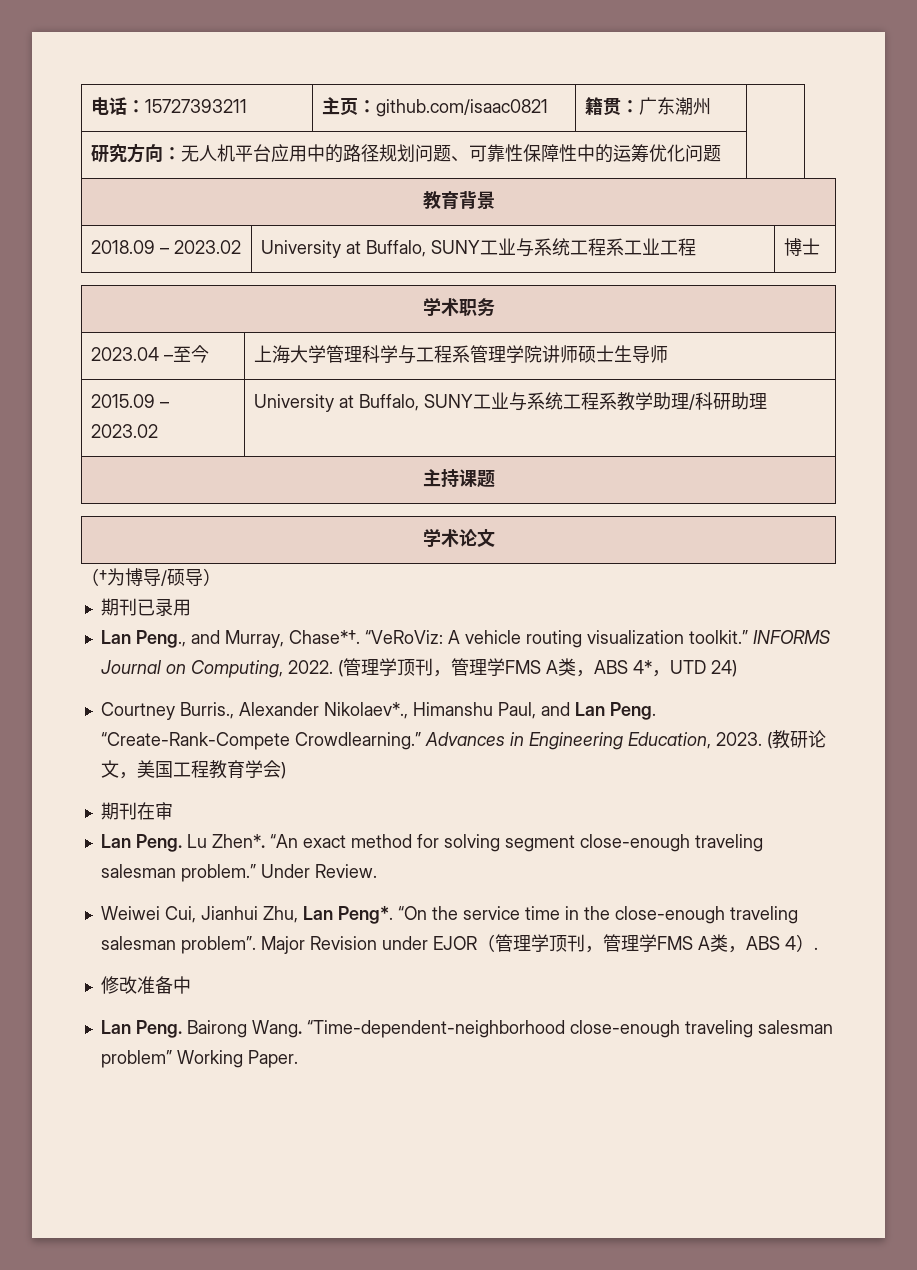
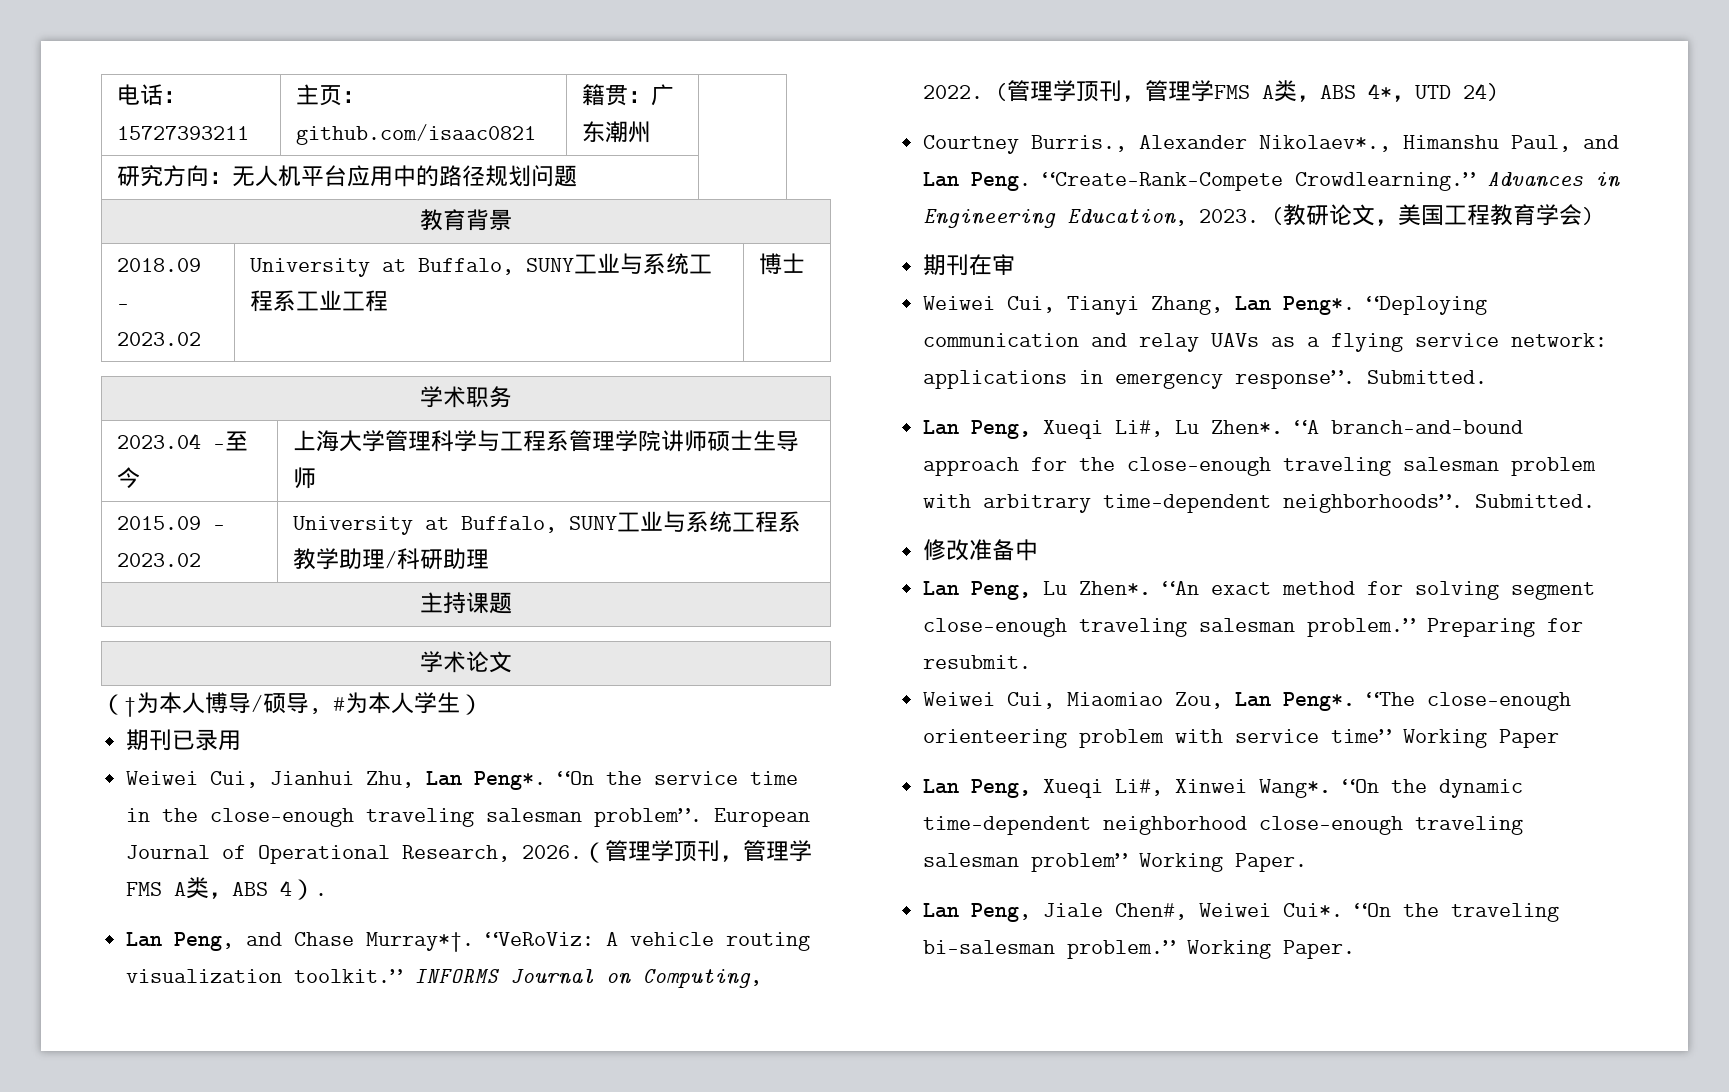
[450,144,721,163] 、可靠性保障性中的运筹优化问题 -> (577, 176) none
(125, 577) none -> [159,692,205,714] 本人
(203, 577) none -> [309,692,460,714] , #为本人学生
[100,630,360,648] Lan Peng., and Murray, Chase*†. -> [126,771,799,790] [126,808,811,827] [126,840,813,864] [126,877,328,900] [126,932,475,952] Weiwei Cui, Jianhui Zhu, Lan Peng*. “On the service time in the close-enough traveling salesman problem”. European Journal of Operational Research, 2026.（管理学顶刊，管理学FMS A类，ABS 4）. // Lan Peng, and Chase Murray*†.
[100,834,182,852] Lan Peng. -> [923,296,1488,315] [923,333,1608,352] [923,370,1488,389] [923,420,1524,439] [923,457,1597,476] [923,494,1596,513] [923,539,1039,561] [923,581,1032,600] Weiwei Cui, Tianyi Zhang, Lan Peng*. “Deploying communication and relay UAVs as a flying service network: applications in emergency response”. Submitted. // Lan Peng, Xueqi Li#, Lu Zhen*. “A branch-and-bound approach for the close-enough traveling salesman problem with arbitrary time-dependent neighborhoods”. Submitted. // 修改准备中 // Lan Peng,
[260,864,377,878] [100,906,798,924] [100,934,818,954] [100,976,191,994] [100,1020,565,1038] Under Review. // Weiwei Cui, Jianhui Zhu, Lan Peng*. “On the service time in the close-enough traveling salesman problem”. Major Revision under EJOR（管理学顶刊，管理学FMS A类，ABS 4）. // 修改准备中 // Lan Peng. Bairong Wang. “Time-dependent-neighborhood -> [1427,618,1584,637] [923,655,1032,669] [923,692,1572,711] [923,729,1560,748] [923,779,1524,798] [923,816,1248,835] Preparing for resubmit. // Weiwei Cui, Miaomiao Zou, Lan Peng*. “The close-enough orienteering problem with service time” Working Paper // Lan Peng, Xueqi Li#, Xinwei Wang*. “On the dynamic time-dependent neighborhood
(298, 1059) none -> [923,903,1560,922] [923,940,1356,959] // Lan Peng, Jiale Chen#, Weiwei Cui*. “On the traveling bi-salesman problem.” Working Paper.

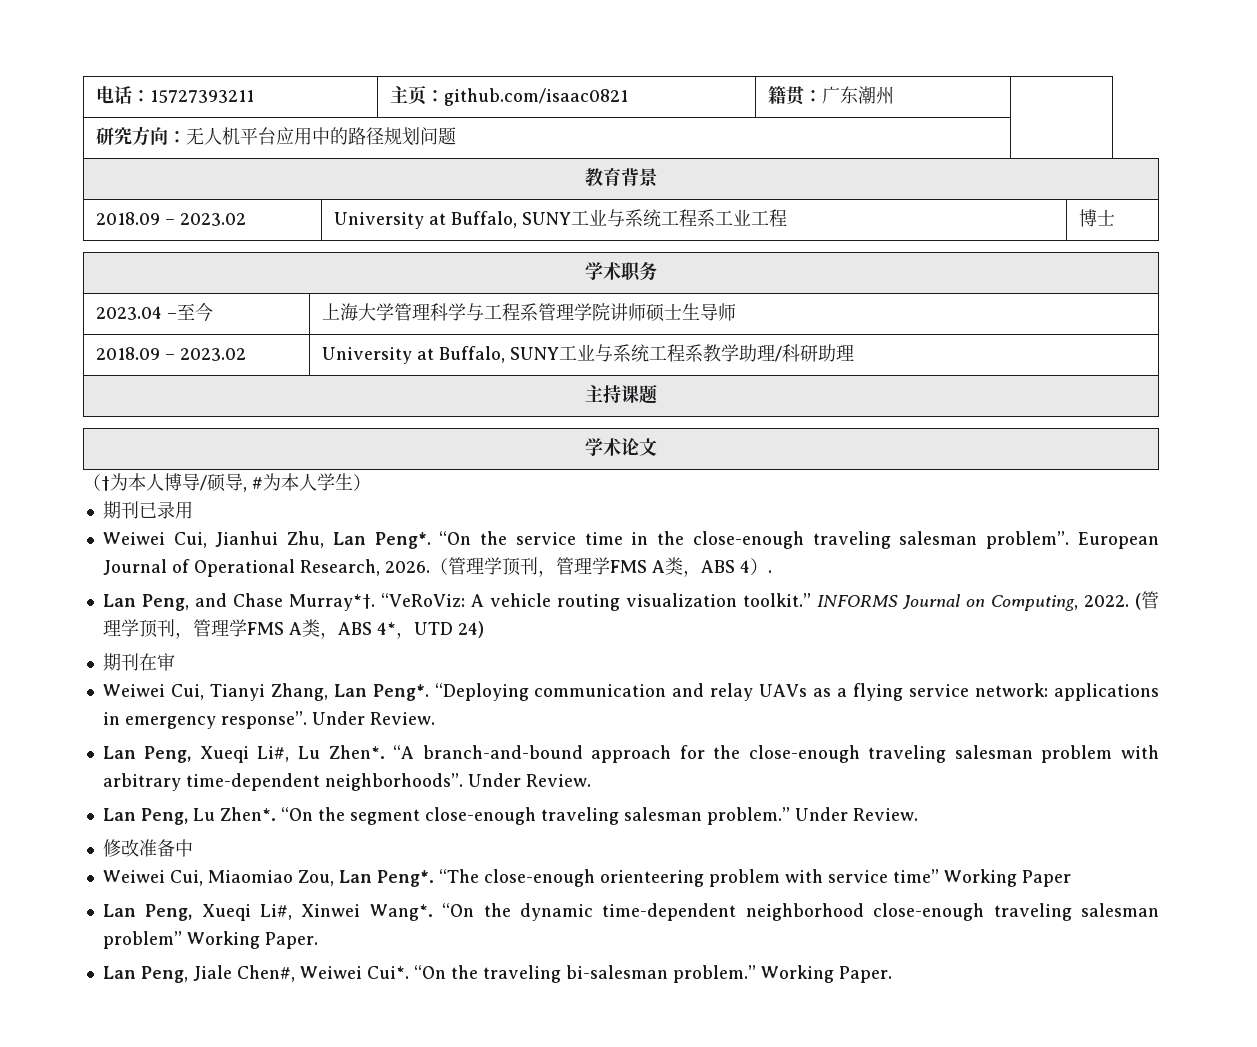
[116,516,201,530] 2015.09 -> [95,347,160,360] 2018.09
[923,135,1620,154] [923,172,1621,191] [923,204,1595,228] // Courtney Burris., Alexander Nikolaev*., Himanshu Paul, and Lan Peng. “Create-Rank-Compete Crowdlearning.” Advances in Engineering Education, 2023. (教研论文，美国工程教育学会) -> (484, 629) none
[1367,370,1488,384] Submitted. -> [311,711,435,725] Under Review.
[1475,494,1596,508] [923,539,1039,561] [923,581,1596,600] [923,618,1584,637] [923,655,1032,669] Submitted. // 修改准备中 // Lan Peng, Lu Zhen*. “An exact method for solving segment close-enough traveling salesman problem.” Preparing for resubmit. -> [467,773,591,787] [102,807,918,825] [102,839,193,857] Under Review. // Lan Peng, Lu Zhen*. “On the segment close-enough traveling salesman problem.” Under Review. // 修改准备中

